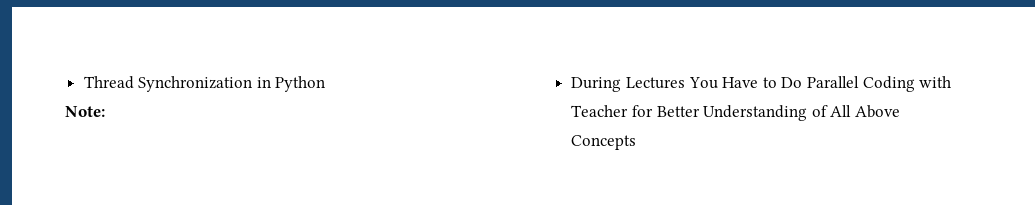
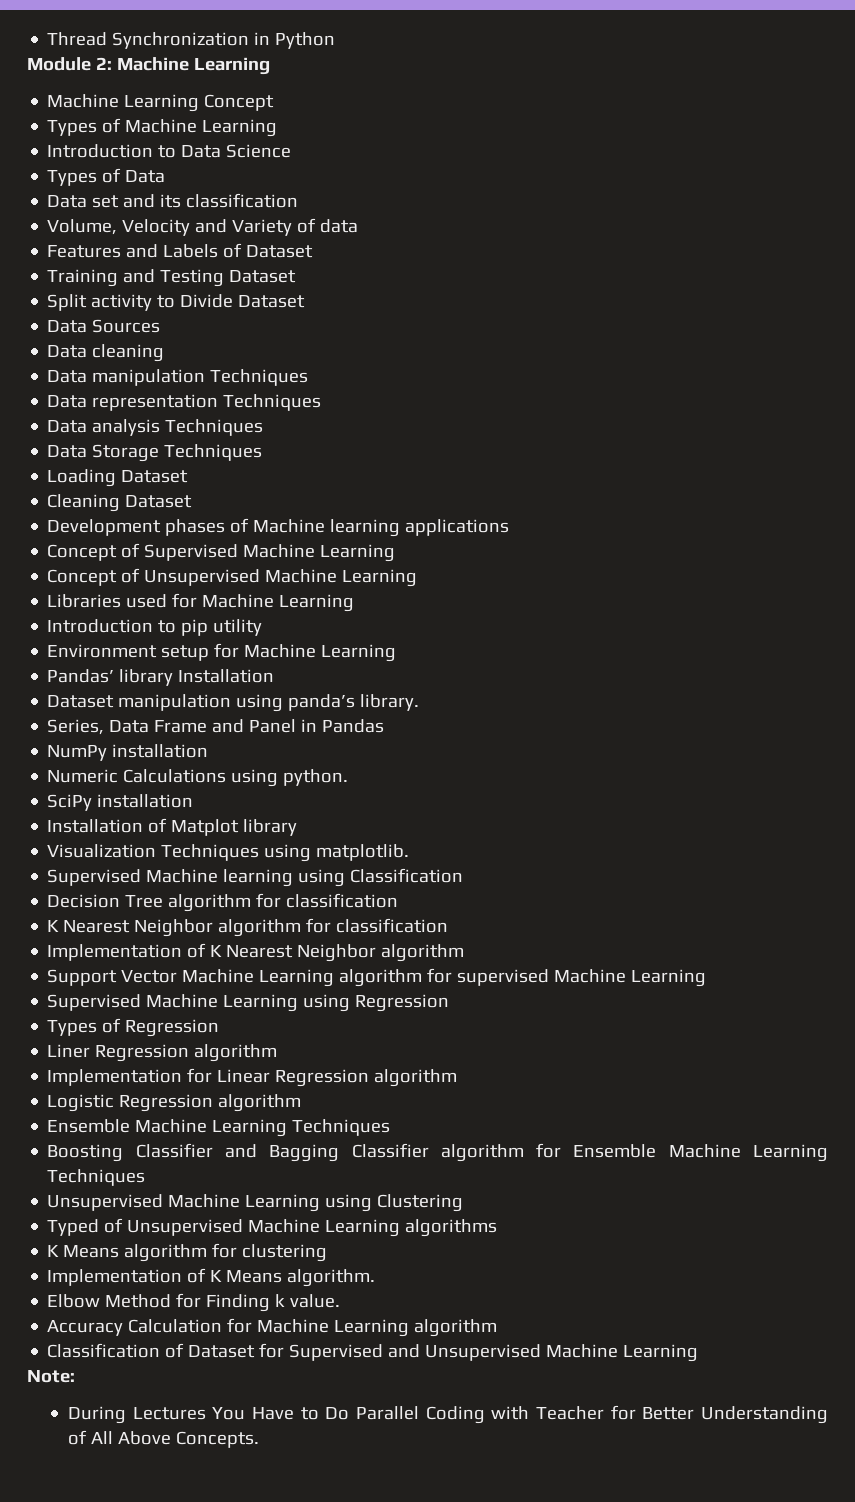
(326, 84) none -> [27,57,270,75] [47,94,275,112] [47,118,278,137] [47,144,292,158] [47,168,166,186] [47,193,299,208] [47,218,359,236] [47,243,314,258] [47,269,297,287] [47,294,306,311] [47,319,161,333] [47,344,165,362] [47,369,309,386] [47,394,322,411] [47,419,264,436] [47,444,263,462] [47,469,189,487] [47,494,193,512] [47,518,510,537] [47,543,396,562] [47,568,418,587] [47,593,355,612] [47,619,263,636] [47,643,397,662] [47,669,275,686] [47,694,420,712] [47,719,385,735] [47,744,209,761] [47,769,349,787] [47,794,194,811] [47,818,298,836] [47,844,410,862] [47,868,464,887] [47,893,399,912] [47,918,449,937] [47,943,465,962] [47,968,707,987] [47,994,450,1012] [47,1018,220,1037] [47,1044,278,1062] [47,1068,458,1087] [47,1094,302,1112] [47,1119,391,1137] [47,1143,828,1162] [47,1169,146,1186] [47,1194,464,1212] [47,1218,498,1237] [47,1243,328,1262] [47,1268,376,1287] [47,1293,341,1312] [47,1318,498,1337] [47,1343,699,1362] // Module 2: Machine Learning // Machine Learning Concept // Types of Machine Learning // Introduction to Data Science // Types of Data // Data set and its classification // Volume, Velocity and Variety of data // Features and Labels of Dataset // Training and Testing Dataset // Split activity to Divide Dataset // Data Sources // Data cleaning // Data manipulation Techniques // Data representation Techniques // Data analysis Techniques // Data Storage Techniques // Loading Dataset // Cleaning Dataset // Development phases of Machine learning applications // Concept of Supervised Machine Learning // Concept of Unsupervised Machine Learning // Libraries used for Machine Learning // Introduction to pip utility // Environment setup for Machine Learning // Pandas’ library Installation // Dataset manipulation using panda’s library. // Series, Data Frame and Panel in Pandas // NumPy installation // Numeric Calculations using python. // SciPy installation // Installation of Matplot library // Visualization Techniques using matplotlib. // Supervised Machine learning using Classification // Decision Tree algorithm for classification // K Nearest Neighbor algorithm for classification // Implementation of K Nearest Neighbor algorithm // Support Vector Machine Learning algorithm for supervised Machine Learning // Supervised Machine Learning using Regression // Types of Regression // Liner Regression algorithm // Implementation for Linear Regression algorithm // Logistic Regression algorithm // Ensemble Machine Learning Techniques // Boosting Classifier and Bagging Classifier algorithm for Ensemble Machine Learning Techniques // Unsupervised Machine Learning using Clustering // Typed of Unsupervised Machine Learning algorithms // K Means algorithm for clustering // Implementation of K Means algorithm. // Elbow Method for Finding k value. // Accuracy Calculation for Machine Learning algorithm // Classification of Dataset for Supervised and Unsupervised Machine Learning
[571,135,637,150] Concepts -> [176,1431,260,1448] Concepts.

